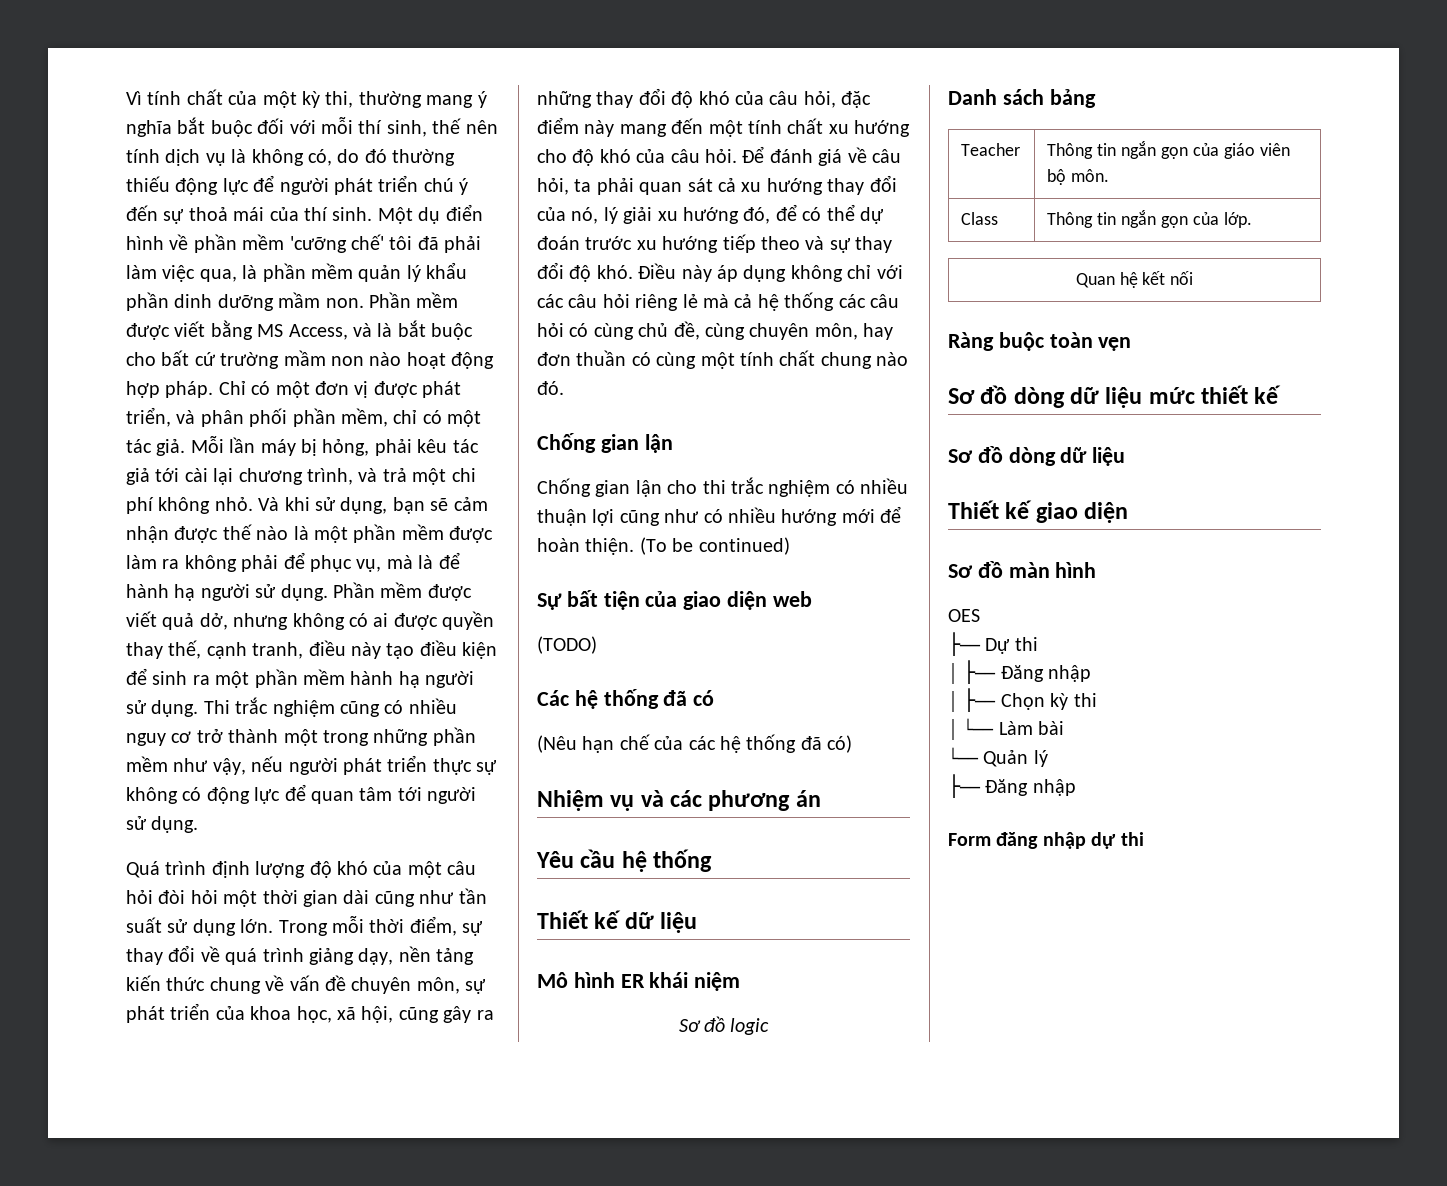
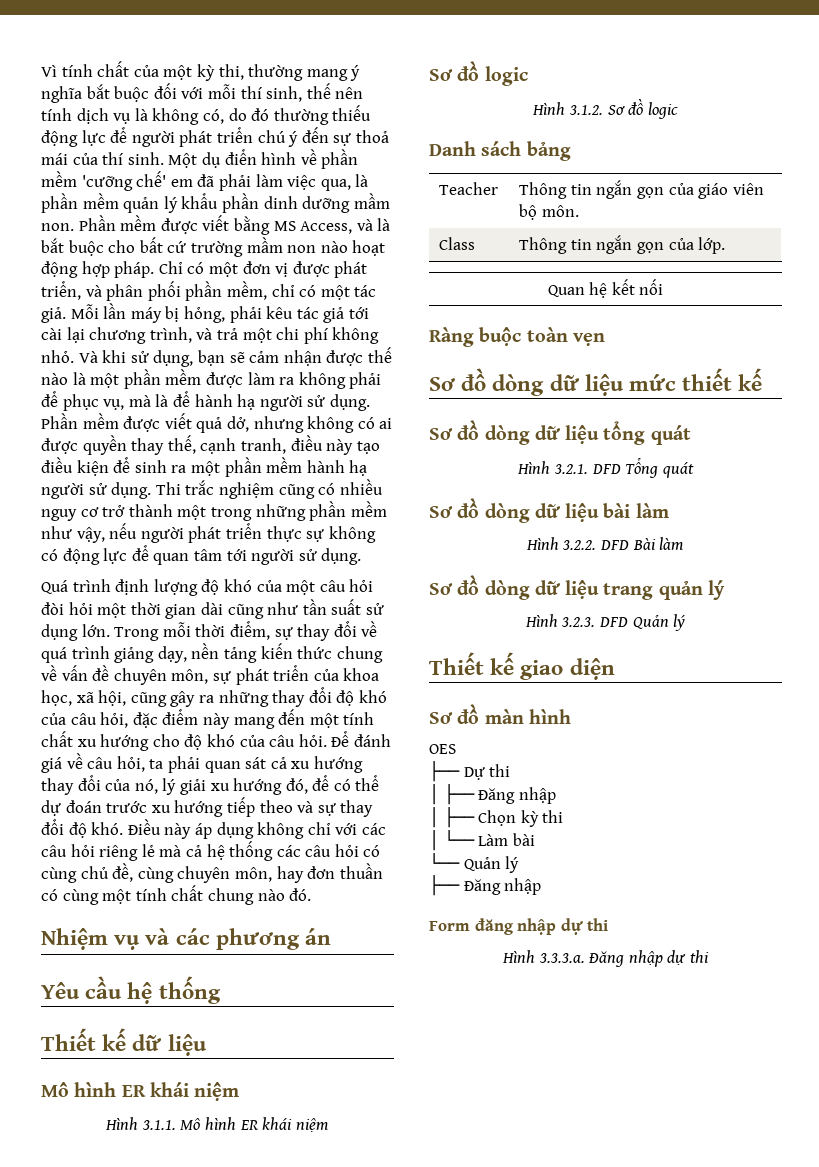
[389,236,413,250] tôi -> [170,179,193,187] em
[537,433,673,453] [537,477,909,497] [537,506,902,526] [537,537,790,555] [537,590,812,610] [537,636,597,654] [537,689,715,709] [537,734,853,753] // Chống gian lận // Chống gian lận cho thi trắc nghiệm có nhiều thuận lợi cũng như có nhiều hướng mới để hoàn thiện. (To be continued) // Sự bất tiện của giao diện web // (TODO) // Các hệ thống đã có // (Nêu hạn chế của các hệ thống đã có) -> (312, 894) none
(741, 981) none -> [105,1117,329,1132] [429,61,528,86] [532,102,603,115] Hình 3.1.1. Mô hình ER khái niệm // Sơ đồ logic // Hình 3.1.2.
(1126, 456) none -> [603,421,691,445] [517,457,694,478] [429,498,669,523] [525,537,685,551] [429,575,725,600] [524,614,686,631] tổng quát // Hình 3.2.1. DFD Tổng quát // Sơ đồ dòng dữ liệu bài làm // Hình 3.2.2. DFD Bài làm // Sơ đồ dòng dữ liệu trang quản lý // Hình 3.2.3. DFD Quản lý
(1144, 839) none -> [502,950,709,967] // Hình 3.3.3.a. Đăng nhập dự thi

